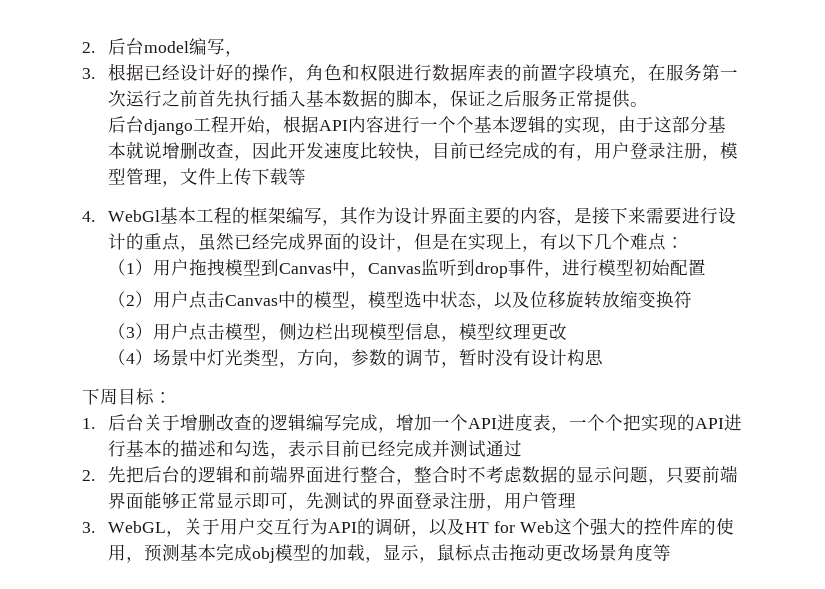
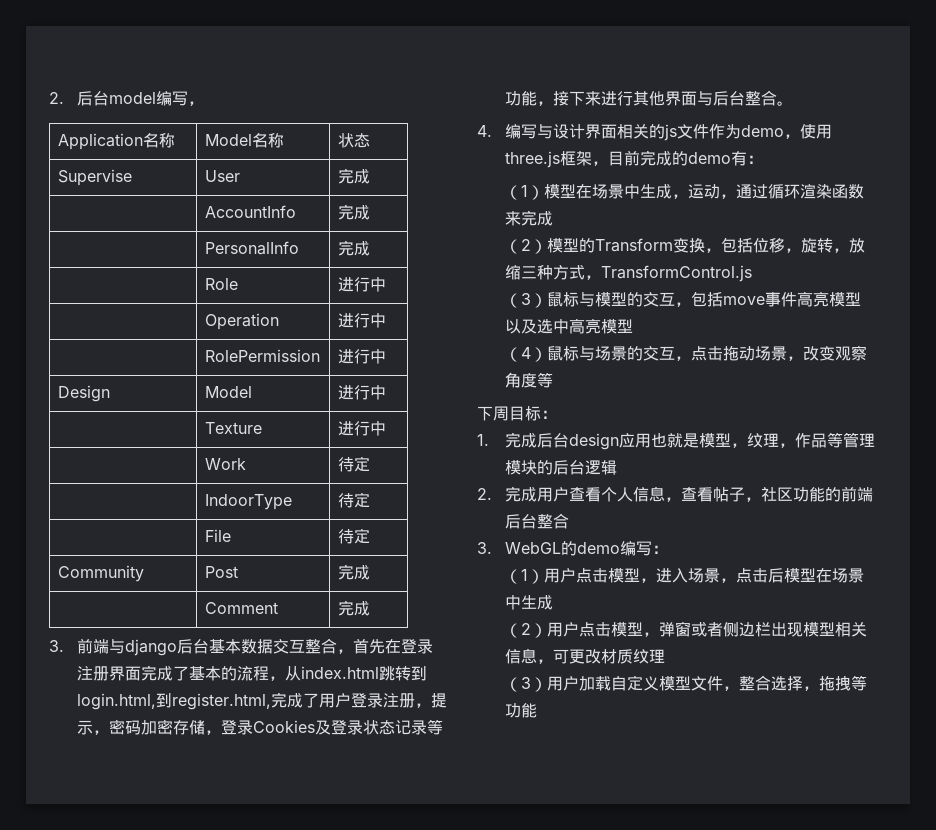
[82,63,739,83] [108,89,649,109] [108,115,727,135] [108,141,739,161] [108,168,307,187] [82,206,737,226] [108,232,685,252] [108,259,707,278] [108,291,693,310] [108,323,568,342] [108,349,604,368] [82,388,172,405] [82,413,743,433] [108,439,523,459] [82,465,739,485] [108,492,577,511] [82,518,734,537] [108,543,672,563] // 3.根据已经设计好的操作，角色和权限进行数据库表的前置字段填充，在服务第一次运行之前首先执行插入基本数据的脚本，保证之后服务正常提供。 // 后台django工程开始，根据API内容进行一个个基本逻辑的实现，由于这部分基本就说增删改查，因此开发速度比较快，目前已经完成的有，用户登录注册，模型管理，文件上传下载等 // 4. WebGl基本工程的框架编写，其作为设计界面主要的内容，是接下来需要进行设计的重点，虽然已经完成界面的设计，但是在实现上，有以下几个难点： // （1）用户拖拽模型到Canvas中，Canvas监听到drop事件，进行模型初始配置 // （2）用户点击Canvas中的模型，模型选中状态，以及位移旋转放缩变换符 // （3）用户点击模型，侧边栏出现模型信息，模型纹理更改 // （4）场景中灯光类型，方向，参数的调节，暂时没有设计构思 // 下周目标： // 1.后台关于增删改查的逻辑编写完成，增加一个API进度表，一个个把实现的API进行基本的描述和勾选，表示目前已经完成并测试通过 // 2.先把后台的逻辑和前端界面进行整合，整合时不考虑数据的显示问题，只要前端界面能够正常显示即可，先测试的界面登录注册，用户管理 // 3. WebGL，关于用户交互行为API的调研，以及HT for Web这个强大的控件库的使用，预测基本完成obj模型的加载，显示，鼠标点击拖动更改场景角度等 -> [57,133,175,150] [204,133,284,148] [337,133,370,148] [57,169,132,186] [204,170,240,182] [337,168,370,184] [204,205,296,218] [337,204,370,220] [204,241,299,255] [337,240,370,256] [204,278,238,290] [337,277,386,292] [204,313,279,330] [337,313,386,328] [204,349,320,362] [337,349,386,364] [57,385,110,402] [204,386,252,398] [337,385,386,400] [204,422,262,434] [337,421,386,436] [204,458,246,470] [337,456,370,472] [204,494,292,510] [337,492,370,508] [204,529,231,542] [337,528,370,544] [57,565,144,582] [204,566,238,578] [337,564,370,580] [204,602,278,614] [337,600,370,616] [49,638,434,656] [77,665,428,681] [77,692,448,710] [77,719,444,735] [505,90,794,106] [477,124,833,141] [505,150,764,168] [505,184,865,200] [505,210,554,226] [505,237,866,254] [505,265,753,282] [505,291,862,308] [505,318,634,334] [505,345,868,362] [505,372,554,388] [477,406,557,421] [477,432,876,450] [505,460,618,475] [477,486,874,502] [505,513,570,529] [477,541,669,556] [505,568,865,584] [505,595,554,610] [505,621,868,638] [505,648,666,664] [505,675,868,692] [505,703,538,718] // Application名称 | Model名称 | 状态 // Supervise | User | 完成 // | AccountInfo | 完成 // | PersonalInfo | 完成 // | Role | 进行中 // | Operation | 进行中 // | RolePermission | 进行中 // Design | Model | 进行中 // | Texture | 进行中 // | Work | 待定 // | IndoorType | 待定 // | File | 待定 // Community | Post | 完成 // | Comment | 完成 // 3.前端与django后台基本数据交互整合，首先在登录注册界面完成了基本的流程，从index.html跳转到login.html,到register.html,完成了用户登录注册，提示，密码加密存储，登录Cookies及登录状态记录等功能，接下来进行其他界面与后台整合。 // 4.编写与设计界面相关的js文件作为demo，使用three.js框架，目前完成的demo有： // （1）模型在场景中生成，运动，通过循环渲染函数来完成 // （2）模型的Transform变换，包括位移，旋转，放缩三种方式，TransformControl.js // （3）鼠标与模型的交互，包括move事件高亮模型以及选中高亮模型 // （4）鼠标与场景的交互，点击拖动场景，改变观察角度等 // 下周目标： // 1.完成后台design应用也就是模型，纹理，作品等管理模块的后台逻辑 // 2.完成用户查看个人信息，查看帖子，社区功能的前端后台整合 // 3. WebGL的demo编写： // （1）用户点击模型，进入场景，点击后模型在场景中生成 // （2）用户点击模型，弹窗或者侧边栏出现模型相关信息，可更改材质纹理 // （3）用户加载自定义模型文件，整合选择，拖拽等功能

